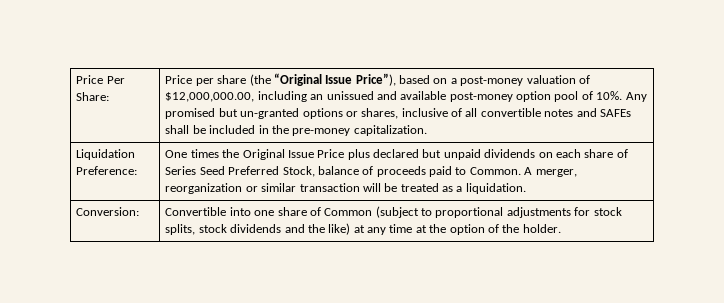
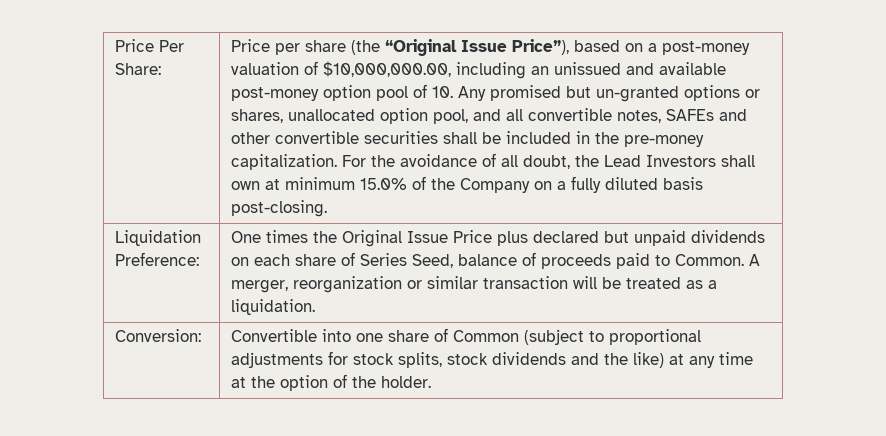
[165,92,255,102] $12,000,000.00, -> [322,61,451,77] $10,000,000.00,
[596,91,623,100] 10%. -> [431,86,453,98] 10.
[401,108,631,117] inclusive of all convertible notes and SAFEs -> [287,108,747,124] [230,131,438,144] unallocated option pool, and all convertible notes, SAFEs and other convertible securities
(427, 130) none -> [341,153,755,169] [230,176,703,193] [230,200,327,217] For the avoidance of all doubt, the Lead Investors shall own at minimum 15.0% of the Company on a fully diluted basis post-closing.
[199,166,315,177] Seed Preferred Stock, -> [411,254,453,268] Seed,

